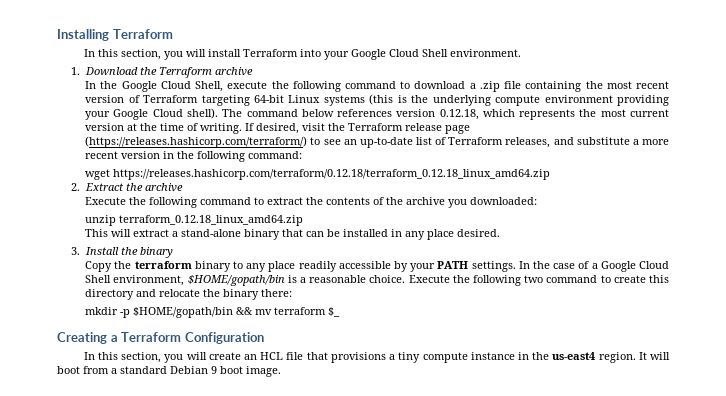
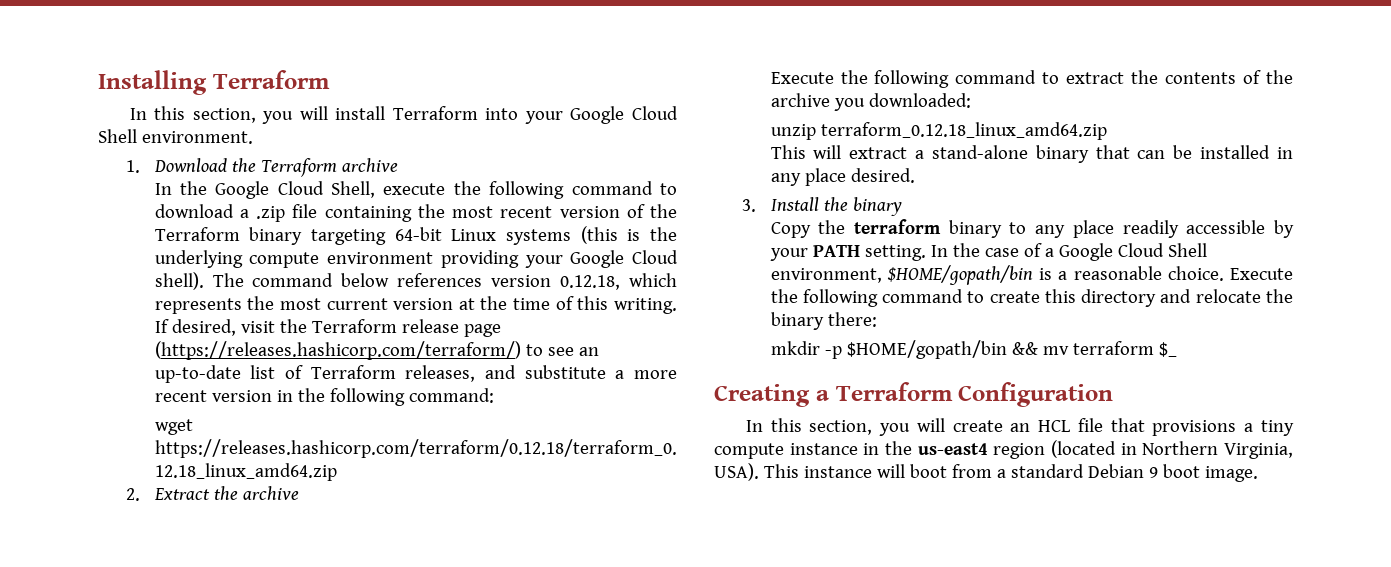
[143,95,199,103] Terraform -> [650,204,678,218] [154,227,303,245] the Terraform binary
(199, 127) none -> [577,296,609,310] this
[471,261,516,272] settings. -> [864,245,926,261] setting.
[524,275,544,283] two -> (878, 298) none
[598,352,647,363] region. It -> [993,440,1293,459] [714,463,872,481] region (located in Northern Virginia, USA). This instance

